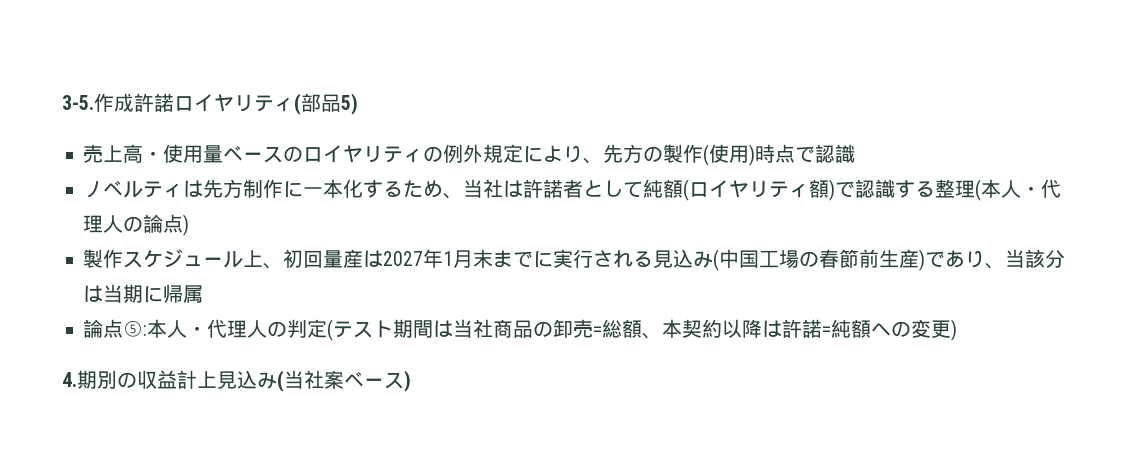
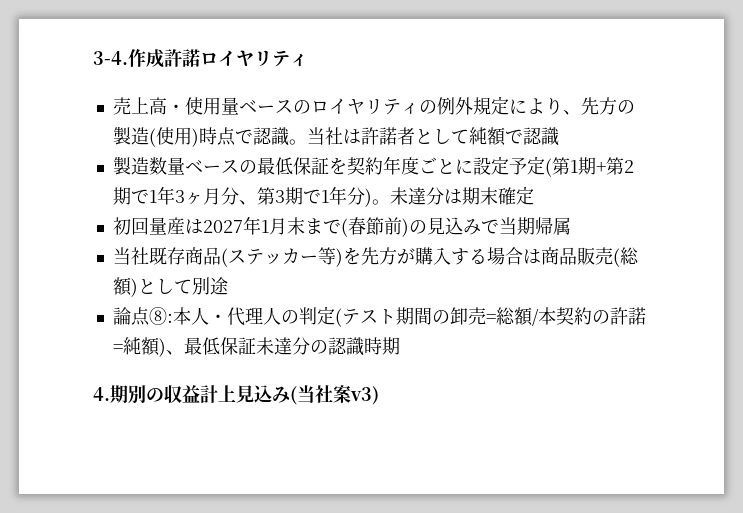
[62,95,94,110] 3-5. -> [93,51,128,65] 3-4.
[294,93,358,115] (部品5) -> (308, 60) none
[683,144,704,163] 作 -> [130,127,149,145] 造
[83,179,464,199] // ノベルティは先方制作に一本化するため、 -> [288,139,307,145] 。
[683,179,1062,201] [83,214,190,236] [83,249,284,269] (ロイヤリティ額)で認識する整理(本人・代理人の論点) // 製作スケジュール上、 -> [504,127,559,146] [112,156,634,177] [112,186,534,207] で認識 // 製造数量ベースの最低保証を契約年度ごとに設定予定(第1期+第2期で1年3ヶ月分、第3期で1年分)。未達分は期末確定 //
[533,249,1066,271] [83,284,204,303] [83,319,148,338] に実行される見込み(中国工場の春節前生産)であり、当該分は当期に帰属 // 論点⑤: -> [340,217,571,237] [112,247,639,267] [112,277,228,297] [112,307,173,326] (春節前)の見込みで当期帰属 // 当社既存商品(ステッカー等)を先方が購入する場合は商品販売(総額)として別途 // 論点⑧:
[433,319,534,338] は当社商品 -> (432, 316) none
[642,319,958,341] 、本契約以降は許諾=純額への変更) -> [531,307,646,326] [112,337,400,357] /本契約の許諾=純額)、最低保証未達分の認識時期
[344,370,411,392] ベース) -> [350,386,379,405] v3)

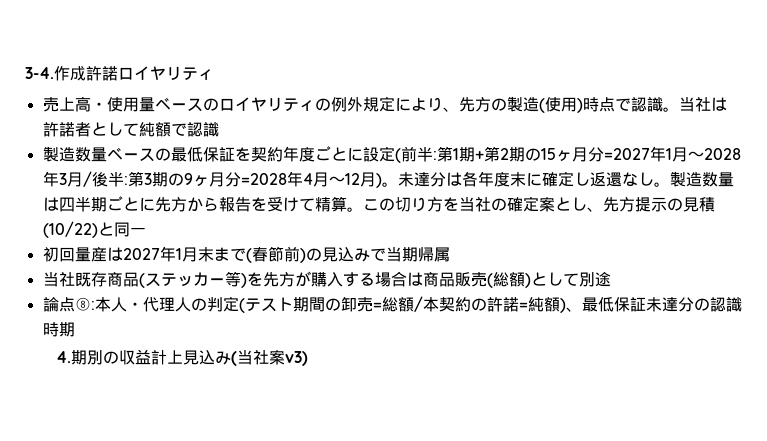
[508,156,552,177] 予定( -> [394,146,437,163] (前半:
[130,186,365,205] で1年3ヶ月分、第3期で1年分 -> [524,146,741,162] [42,171,376,187] の15ヶ月分=2027年1月〜2028年3月/後半:第3期の9ヶ月分=2028年4月〜12月
[461,186,534,205] 期末確定 -> [461,171,734,187] [42,196,715,212] [42,221,146,238] 各年度末に確定し返還なし。製造数量は四半期ごとに先方から報告を受けて精算。この切り方を当社の確定案とし、先方提示の見積(10/22)と同一

